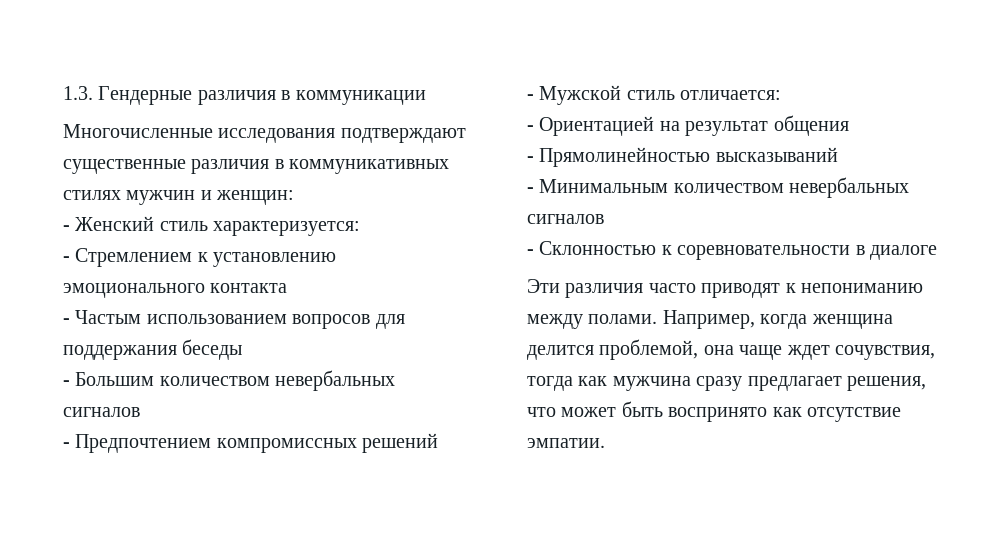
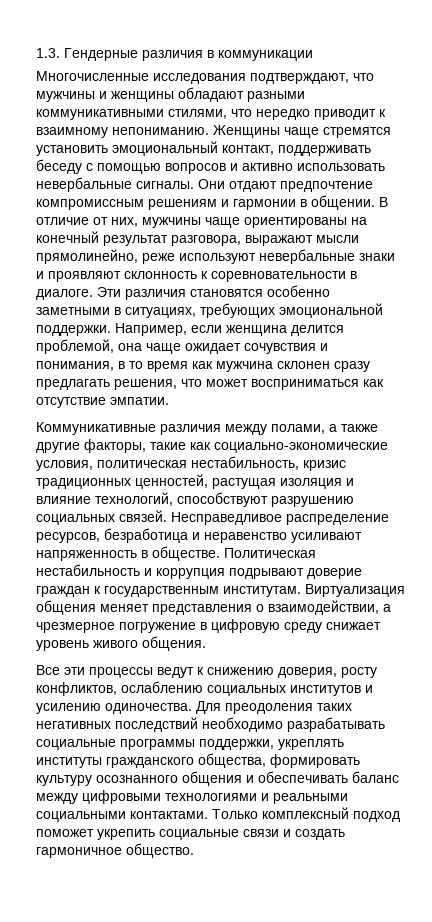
[340,128,466,143] [63,159,450,174] [63,190,295,205] [63,216,361,236] [63,248,337,267] [63,283,288,298] [63,310,405,329] [63,339,243,360] [63,370,396,391] [63,407,140,417] [63,433,439,453] [527,85,782,105] [527,115,849,136] [527,147,838,167] [527,177,910,198] [527,214,604,224] [527,241,657,255] подтверждают существенные различия в коммуникативных стилях мужчин и женщин: // - Женский стиль характеризуется: // - Стремлением к установлению эмоционального контакта // - Частым использованием вопросов для поддержания беседы // - Большим количеством невербальных сигналов // - Предпочтением компромиссных решений // - Мужской стиль отличается: // - Ориентацией на результат общения // - Прямолинейностью высказываний // - Минимальным количеством невербальных сигналов // - Склонностью -> [250,73,374,84] [36,87,305,102] [36,109,386,120] [36,125,391,138] [36,141,371,156] [36,159,385,174] [36,177,373,192] [36,195,388,210] [36,217,367,228] [36,231,359,246] [36,249,395,264] [36,271,197,282] подтверждают, что мужчины и женщины обладают разными коммуникативными стилями, что нередко приводит к взаимному непониманию. Женщины чаще стремятся установить эмоциональный контакт, поддерживать беседу с помощью вопросов и активно использовать невербальные сигналы. Они отдают предпочтение компромиссным решениям и гармонии в общении. В отличие от них, мужчины чаще ориентированы на конечный результат разговора, выражают мысли прямолинейно, реже используют невербальные знаки и проявляют склонность
[870,245,937,260] диалоге // -> [36,289,93,300] диалоге.
[648,283,923,298] [527,310,808,329] часто приводят к непониманию между полами. Например, когда -> [190,285,330,297] [36,303,383,318] [36,323,222,336] становятся особенно заметными в ситуациях, требующих эмоциональной поддержки. Например, если
[786,345,935,360] [527,376,842,391] ждет сочувствия, тогда как мужчина сразу предлагает -> [185,343,328,354] [36,361,370,372] [36,379,110,390] ожидает сочувствия и понимания, в то время как мужчина склонен сразу предлагать
[621,401,768,422] быть воспринято -> [251,379,359,390] восприниматься
(605, 443) none -> [36,422,378,435] [36,439,388,453] [36,456,346,471] [36,474,354,489] [36,492,354,507] [36,510,389,525] [36,528,362,543] [36,546,316,561] [36,564,362,579] [36,584,405,597] [36,600,391,615] [36,619,381,633] [36,636,206,651] [36,665,377,678] [36,681,373,696] [36,701,352,714] [36,717,385,732] [36,739,344,750] [36,753,360,768] [36,771,399,786] [36,790,348,804] [36,807,400,822] [36,829,345,840] [36,843,194,858] // Коммуникативные различия между полами, а также другие факторы, такие как социально-экономические условия, политическая нестабильность, кризис традиционных ценностей, растущая изоляция и влияние технологий, способствуют разрушению социальных связей. Несправедливое распределение ресурсов, безработица и неравенство усиливают напряженность в обществе. Политическая нестабильность и коррупция подрывают доверие граждан к государственным институтам. Виртуализация общения меняет представления о взаимодействии, а чрезмерное погружение в цифровую среду снижает уровень живого общения. // Все эти процессы ведут к снижению доверия, росту конфликтов, ослаблению социальных институтов и усилению одиночества. Для преодоления таких негативных последствий необходимо разрабатывать социальные программы поддержки, укреплять институты гражданского общества, формировать культуру осознанного общения и обеспечивать баланс между цифровыми технологиями и реальными социальными контактами. Только комплексный подход поможет укрепить социальные связи и создать гармоничное общество.

